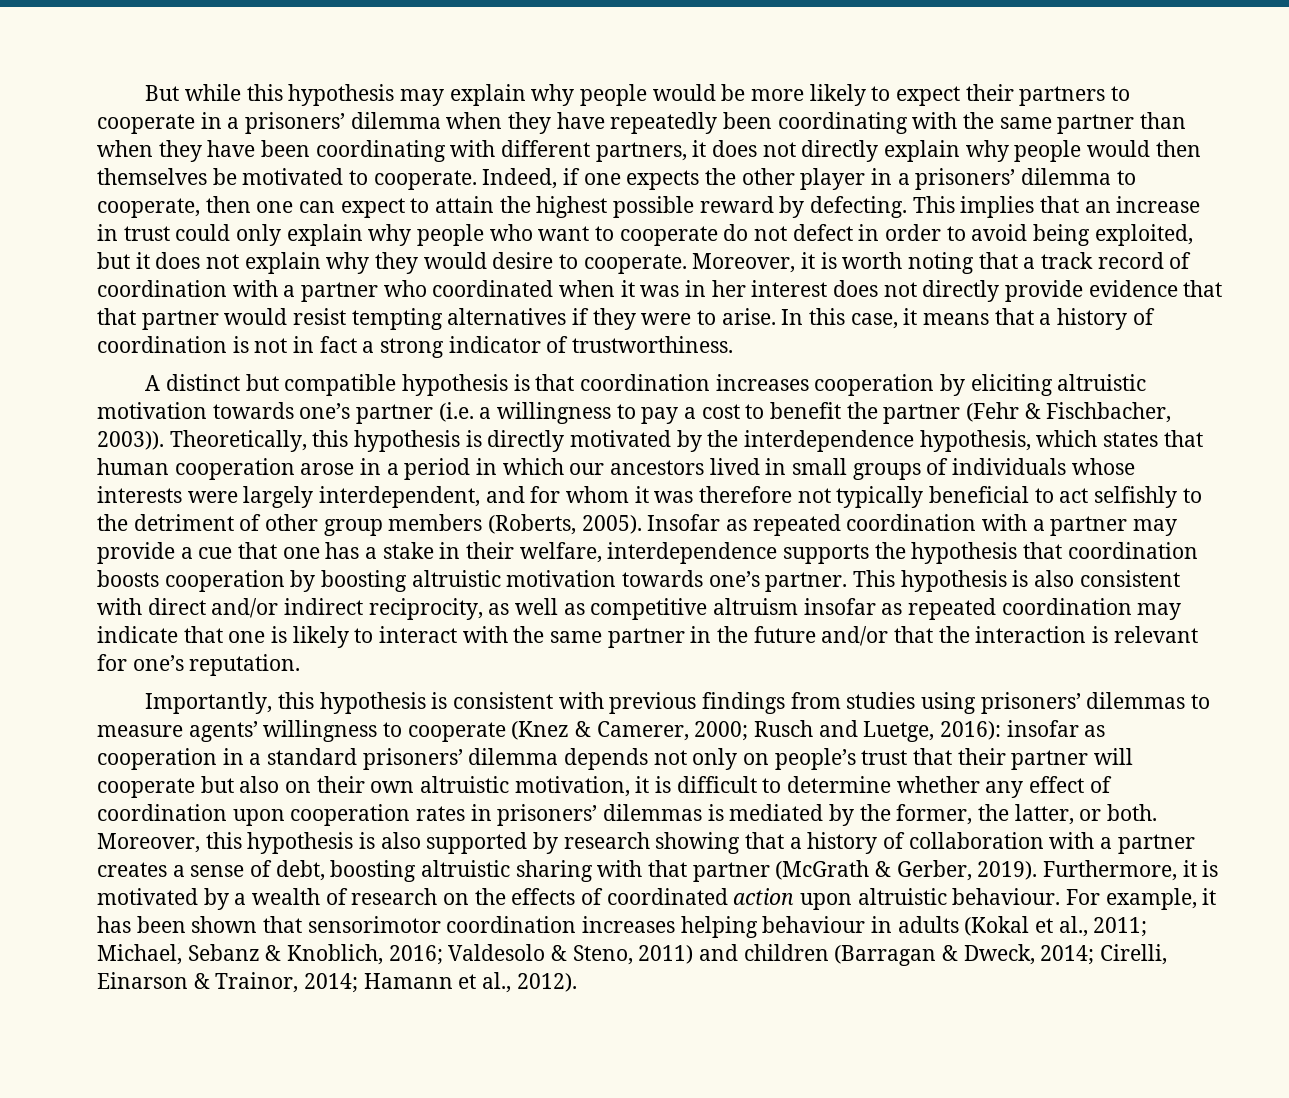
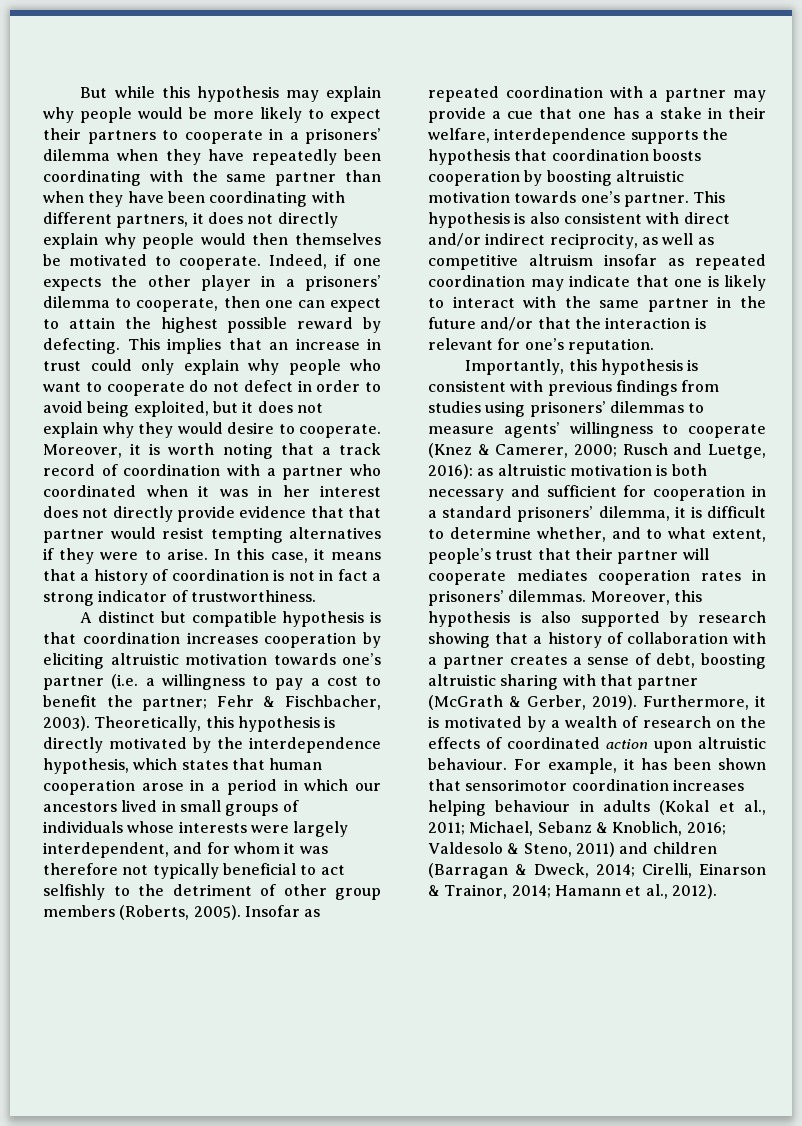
[883,402,1020,424] partner (Fehr -> [142,695,254,711] partner; Fehr
[97,431,164,450] 2003)). -> [43,716,90,731] 2003).
[1006,720,1106,737] insofar as -> [477,464,707,476] [428,485,647,501] as altruistic motivation is both necessary and sufficient for
[468,748,770,770] dilemma depends not only on -> [598,506,767,521] [428,527,766,542] dilemma, it is difficult to determine whether, and to what extent,
[200,776,1112,798] [97,804,1158,826] but also on their own altruistic motivation, it is difficult to determine whether any effect of coordination upon cooperation rates in prisoners’ dilemmas is mediated by the former, the latter, or both. -> [517,569,766,585] [428,590,587,606] mediates cooperation rates in prisoners’ dilemmas.

